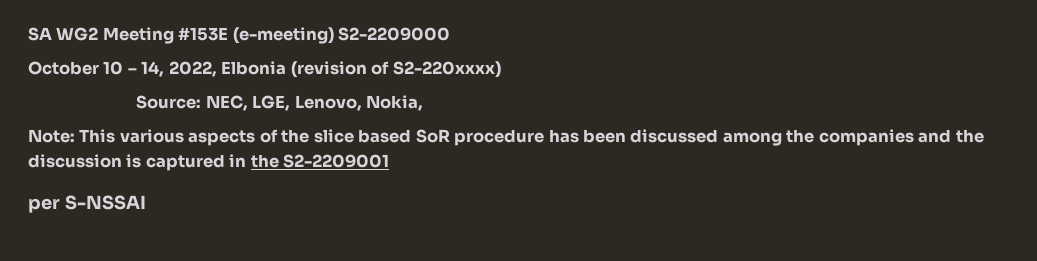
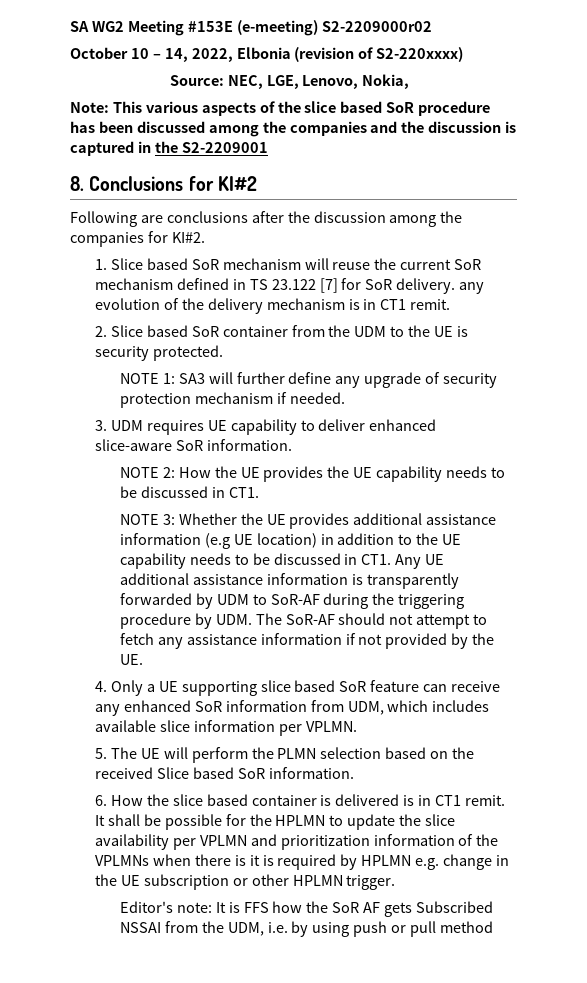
[338,27,451,41] S2-2209000 -> [321,21,432,32] S2-2209000r02
[28,195,146,213] per S-NSSAI -> [70,176,257,191] [70,211,463,227] [70,231,205,247] [94,258,482,270] [94,278,485,294] [94,298,451,314] [94,325,468,337] [94,345,223,361] [119,372,498,388] [119,392,345,408] [94,419,437,435] [94,439,292,451] [119,466,506,482] [119,486,259,498] [119,513,497,529] [119,533,462,549] [119,553,445,569] [119,573,459,589] [119,593,465,609] [119,613,488,629] [119,633,495,649] [119,654,143,665] [94,680,501,696] [94,700,490,716] [94,720,357,736] [94,747,475,763] [94,767,354,779] [94,794,505,806] [94,814,456,830] [94,834,499,850] [94,854,509,870] [94,874,396,890] [119,901,494,917] [119,921,494,937] 8. Conclusions for KI#2 // Following are conclusions after the discussion among the companies for KI#2. // 1. Slice based SoR mechanism will reuse the current SoR mechanism defined in TS 23.122 [7] for SoR delivery. any evolution of the delivery mechanism is in CT1 remit. // 2. Slice based SoR container from the UDM to the UE is security protected. // NOTE 1: SA3 will further define any upgrade of security protection mechanism if needed. // 3. UDM requires UE capability to deliver enhanced slice-aware SoR information. // NOTE 2: How the UE provides the UE capability needs to be discussed in CT1. // NOTE 3: Whether the UE provides additional assistance information (e.g UE location) in addition to the UE capability needs to be discussed in CT1. Any UE additional assistance information is transparently forwarded by UDM to SoR-AF during the triggering procedure by UDM. The SoR-AF should not attempt to fetch any assistance information if not provided by the UE. // 4. Only a UE supporting slice based SoR feature can receive any enhanced SoR information from UDM, which includes available slice information per VPLMN. // 5. The UE will perform the PLMN selection based on the received Slice based SoR information. // 6. How the slice based container is delivered is in CT1 remit. It shall be possible for the HPLMN to update the slice availability per VPLMN and prioritization information of the VPLMNs when there is it is required by HPLMN e.g. change in the UE subscription or other HPLMN trigger. // Editor's note: It is FFS how the SoR AF gets Subscribed NSSAI from the UDM, i.e. by using push or pull method

